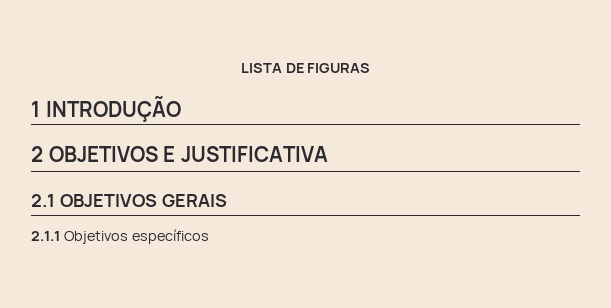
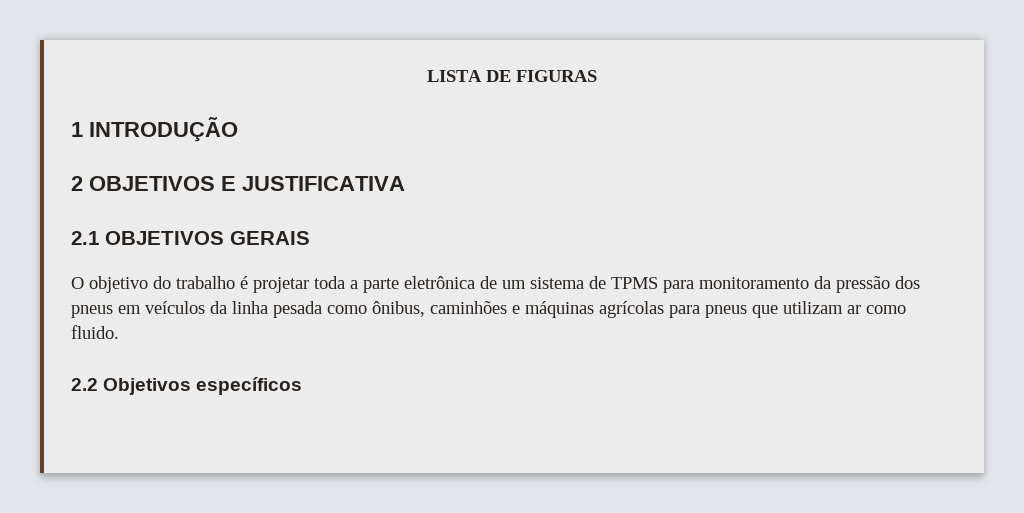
[31,231,60,241] 2.1.1 -> [71,276,920,293] [71,301,906,318] [71,325,119,339] [71,378,98,391] O objetivo do trabalho é projetar toda a parte eletrônica de um sistema de TPMS para monitoramento da pressão dos pneus em veículos da linha pesada como ônibus, caminhões e máquinas agrícolas para pneus que utilizam ar como fluido. // 2.2

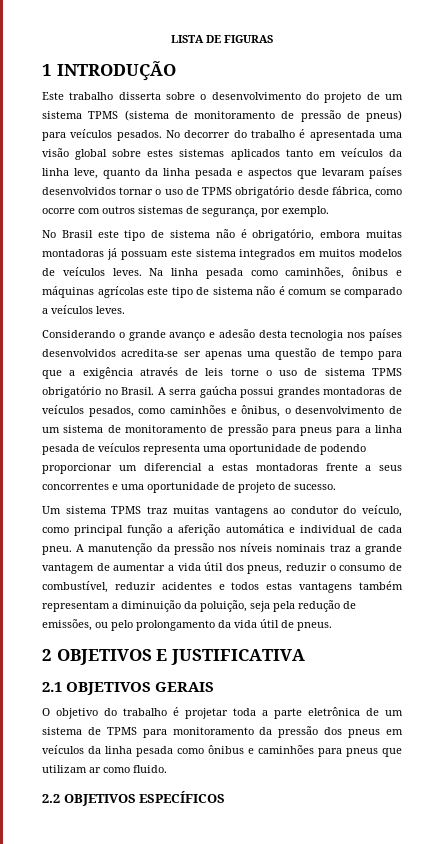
(238, 129) none -> [42,92,403,103] [42,110,402,122] [42,129,402,141] [42,148,402,160] [42,167,402,179] [42,186,403,198] [42,206,329,217] [42,229,403,241] [42,248,402,260] [42,267,402,279] [42,286,402,298] [42,305,125,314] [42,329,402,341] [42,348,402,360] [42,367,402,379] [42,386,402,398] [42,405,402,417] [42,424,403,436] [42,443,366,455] [42,463,402,474] [42,482,336,493] [42,505,402,517] [42,524,402,536] [42,543,402,555] [42,562,402,574] [42,581,403,593] [42,600,356,612] [42,619,332,631] // Este trabalho disserta sobre o desenvolvimento do projeto de um sistema TPMS (sistema de monitoramento de pressão de pneus) para veículos pesados. No decorrer do trabalho é apresentada uma visão global sobre estes sistemas aplicados tanto em veículos da linha leve, quanto da linha pesada e aspectos que levaram países desenvolvidos tornar o uso de TPMS obrigatório desde fábrica, como ocorre com outros sistemas de segurança, por exemplo. // No Brasil este tipo de sistema não é obrigatório, embora muitas montadoras já possuam este sistema integrados em muitos modelos de veículos leves. Na linha pesada como caminhões, ônibus e máquinas agrícolas este tipo de sistema não é comum se comparado a veículos leves. // Considerando o grande avanço e adesão desta tecnologia nos países desenvolvidos acredita-se ser apenas uma questão de tempo para que a exigência através de leis torne o uso de sistema TPMS obrigatório no Brasil. A serra gaúcha possui grandes montadoras de veículos pesados, como caminhões e ônibus, o desenvolvimento de um sistema de monitoramento de pressão para pneus para a linha pesada de veículos representa uma oportunidade de podendo proporcionar um diferencial a estas montadoras frente a seus concorrentes e uma oportunidade de projeto de sucesso. // Um sistema TPMS traz muitas vantagens ao condutor do veículo, como principal função a aferição automática e individual de cada pneu. A manutenção da pressão nos níveis nominais traz a grande vantagem de aumentar a vida útil dos pneus, reduzir o consumo de combustível, reduzir acidentes e todos estas vantagens também representam a diminuição da poluição, seja pela redução de emissões, ou pelo prolongamento da vida útil de pneus.
[372,301,664,318] ônibus, caminhões e máquinas agrícolas -> [208,745,314,754] ônibus e caminhões
[103,377,303,395] Objetivos específicos -> [63,791,226,806] OBJETIVOS ESPECÍFICOS

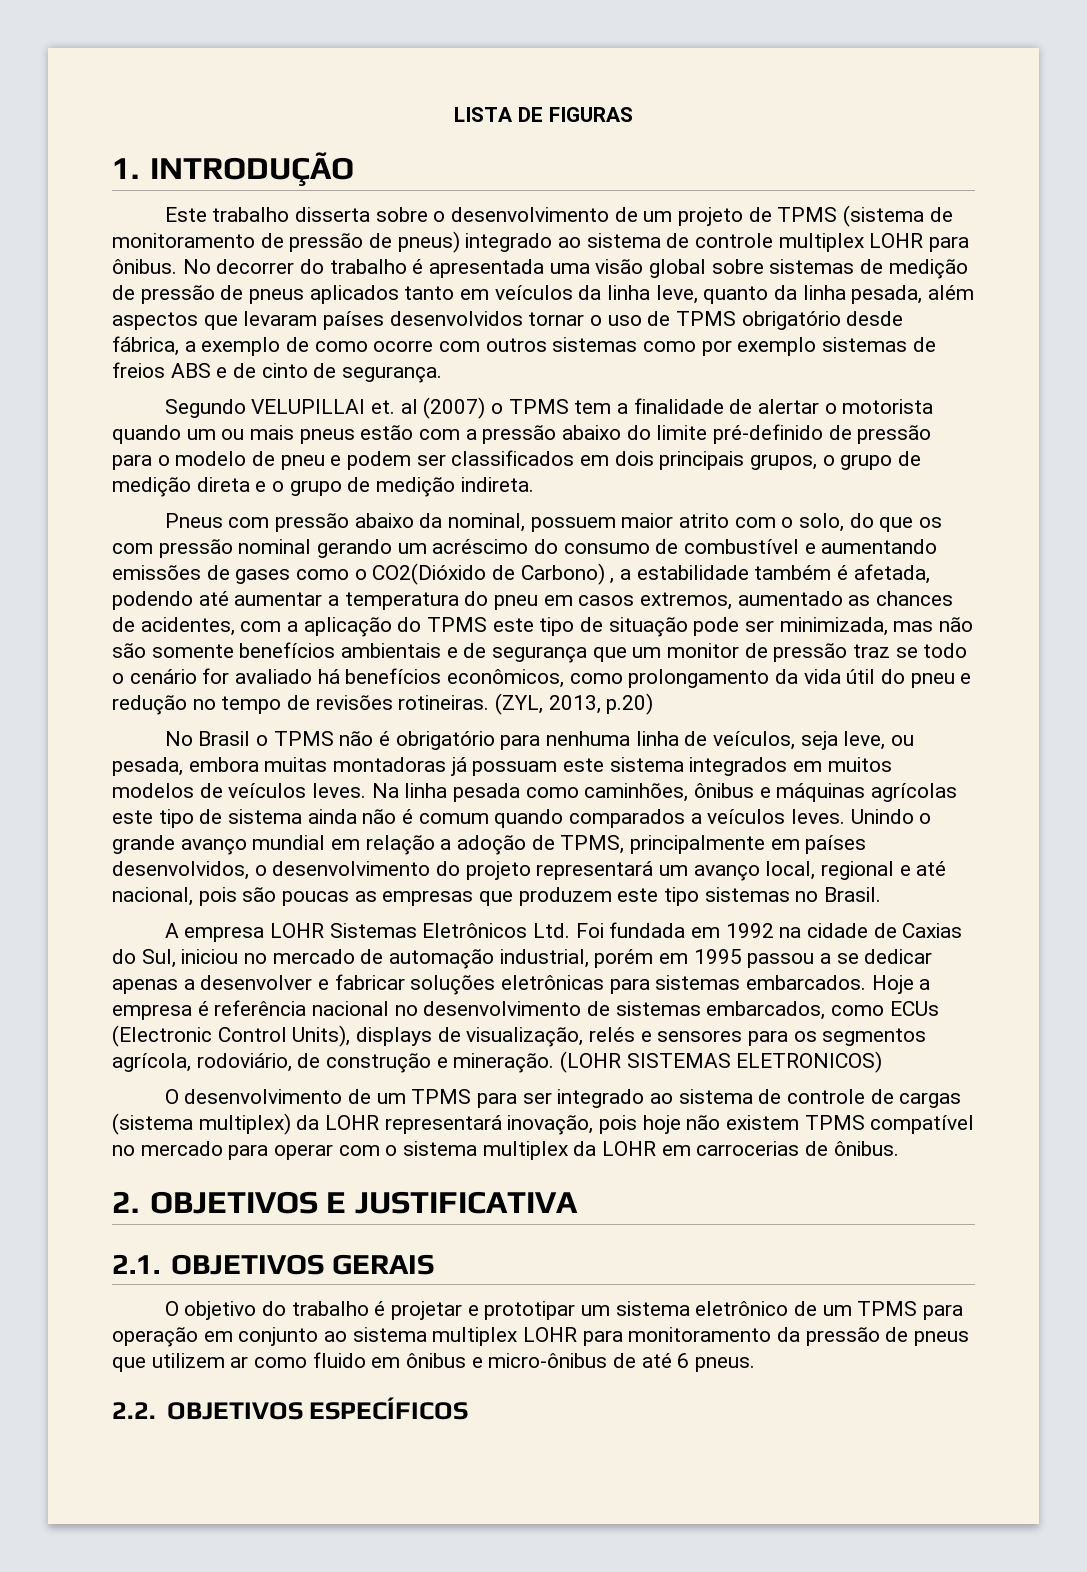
[42,64,52,76] 1 -> [112,158,139,179] 1.
[306,92,403,103] [42,111,82,119] do projeto de um sistema -> [614,207,772,226] de um projeto de
[42,129,162,141] para veículos pesados. -> [465,233,970,252] [112,259,177,274] integrado ao sistema de controle multiplex LOHR para ônibus.
[147,149,225,157] estes sistemas -> [769,259,968,279] [112,285,305,304] sistemas de medição de pressão de pneus
[195,168,243,179] pesada e -> [851,285,975,304] pesada, além
(372, 192) none -> [184,337,310,356] a exemplo de
[186,206,329,217] [42,229,315,241] de segurança, por exemplo. // No Brasil este tipo de sistema não é obrigatório, -> [643,337,936,356] [112,362,443,383] [164,397,934,419] [112,424,932,444] [112,450,922,470] [112,477,534,497] [164,513,943,532] [112,539,938,558] [112,563,930,585] [112,591,954,610] [112,617,974,637] [112,642,968,663] [112,668,972,688] [112,693,654,715] [164,731,915,750] [112,757,183,776] como por exemplo sistemas de freios ABS e de cinto de segurança. // Segundo VELUPILLAI et. al (2007) o TPMS tem a finalidade de alertar o motorista quando um ou mais pneus estão com a pressão abaixo do limite pré-definido de pressão para o modelo de pneu e podem ser classificados em dois principais grupos, o grupo de medição direta e o grupo de medição indireta. // Pneus com pressão abaixo da nominal, possuem maior atrito com o solo, do que os com pressão nominal gerando um acréscimo do consumo de combustível e aumentando emissões de gases como o CO2(Dióxido de Carbono) , a estabilidade também é afetada, podendo até aumentar a temperatura do pneu em casos extremos, aumentado as chances de acidentes, com a aplicação do TPMS este tipo de situação pode ser minimizada, mas não são somente benefícios ambientais e de segurança que um monitor de pressão traz se todo o cenário for avaliado há benefícios econômicos, como prolongamento da vida útil do pneu e redução no tempo de revisões rotineiras. (ZYL, 2013, p.20) // No Brasil o TPMS não é obrigatório para nenhuma linha de veículos, seja leve, ou pesada,
(253, 291) none -> [307,809,357,824] ainda
[329,287,402,298] se comparado -> [494,809,686,828] quando comparados
[42,330,115,338] // Considerando -> [850,809,914,824] Unindo
[209,329,402,341] [42,348,402,360] [42,367,402,379] [42,386,402,398] [42,405,402,417] [42,424,403,436] [42,443,366,455] [42,463,402,474] [42,482,336,493] [42,505,402,517] [42,524,402,536] [42,543,402,555] [42,562,402,574] [42,581,403,593] [42,600,356,612] [42,619,332,631] [42,649,52,661] e adesão desta tecnologia nos países desenvolvidos acredita-se ser apenas uma questão de tempo para que a exigência através de leis torne o uso de sistema TPMS obrigatório no Brasil. A serra gaúcha possui grandes montadoras de veículos pesados, como caminhões e ônibus, o desenvolvimento de um sistema de monitoramento de pressão para pneus para a linha pesada de veículos representa uma oportunidade de podendo proporcionar um diferencial a estas montadoras frente a seus concorrentes e uma oportunidade de projeto de sucesso. // Um sistema TPMS traz muitas vantagens ao condutor do veículo, como principal função a aferição automática e individual de cada pneu. A manutenção da pressão nos níveis nominais traz a grande vantagem de aumentar a vida útil dos pneus, reduzir o consumo de combustível, reduzir acidentes e todos estas vantagens também representam a diminuição da poluição, seja pela redução de emissões, ou pelo prolongamento da vida útil de pneus. // 2 -> [252,835,867,855] [112,861,947,881] [112,887,882,906] [164,922,963,942] [112,949,933,969] [112,974,931,995] [112,1000,939,1020] [112,1025,927,1047] [112,1051,883,1073] [164,1089,962,1108] [112,1113,975,1135] [112,1141,899,1160] [112,1191,139,1213] mundial em relação a adoção de TPMS, principalmente em países desenvolvidos, o desenvolvimento do projeto representará um avanço local, regional e até nacional, pois são poucas as empresas que produzem este tipo sistemas no Brasil. // A empresa LOHR Sistemas Eletrônicos Ltd. Foi fundada em 1992 na cidade de Caxias do Sul, iniciou no mercado de automação industrial, porém em 1995 passou a se dedicar apenas a desenvolver e fabricar soluções eletrônicas para sistemas embarcados. Hoje a empresa é referência nacional no desenvolvimento de sistemas embarcados, como ECUs (Electronic Control Units), displays de visualização, relés e sensores para os segmentos agrícola, rodoviário, de construção e mineração. (LOHR SISTEMAS ELETRONICOS) // O desenvolvimento de um TPMS para ser integrado ao sistema de controle de cargas (sistema multiplex) da LOHR representará inovação, pois hoje não existem TPMS compatível no mercado para operar com o sistema multiplex da LOHR em carrocerias de ônibus. // 2.
[42,682,62,692] 2.1 -> [112,1254,160,1274] 2.1.
[233,707,403,719] [42,726,404,738] [42,745,402,757] [42,765,167,773] [42,794,60,803] toda a parte eletrônica de um sistema de TPMS para monitoramento da pressão dos pneus em veículos da linha pesada como ônibus e caminhões para pneus que utilizam ar como fluido. // 2.2 -> [467,1301,964,1320] [112,1327,970,1347] [112,1352,756,1372] [112,1402,156,1419] e prototipar um sistema eletrônico de um TPMS para operação em conjunto ao sistema multiplex LOHR para monitoramento da pressão de pneus que utilizem ar como fluido em ônibus e micro-ônibus de até 6 pneus. // 2.2.

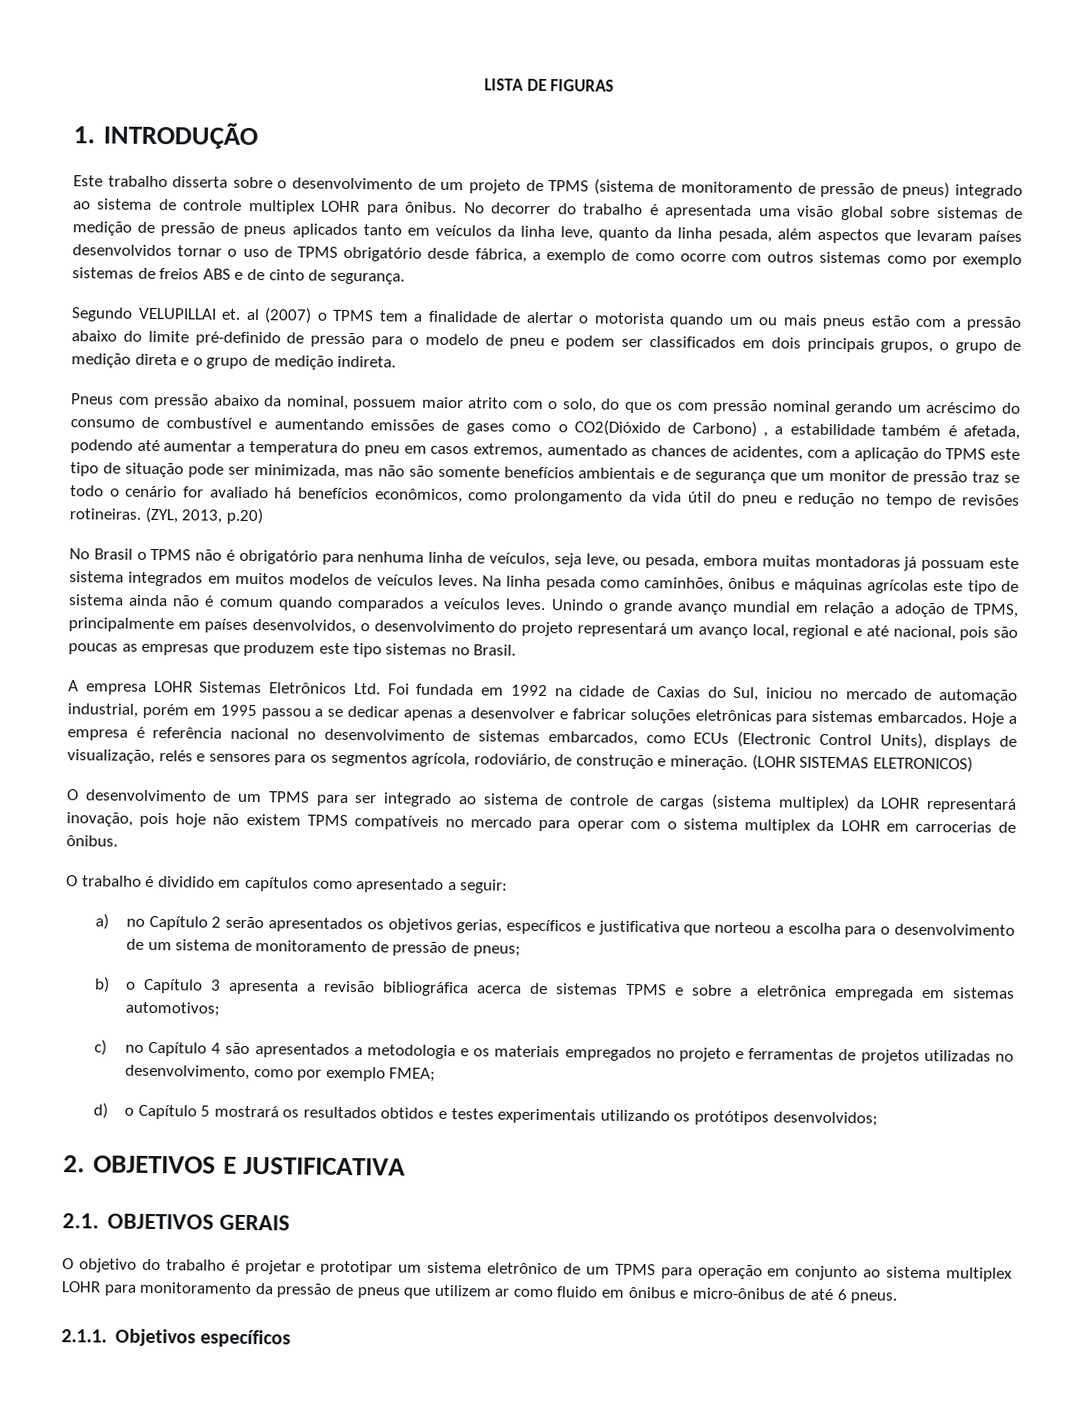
[870,1115,975,1134] compatível -> [353,815,439,830] compatíveis
(899, 1148) none -> [66,875,509,894] [95,913,1015,938] [125,938,521,957] [94,976,1015,1001] [124,1001,220,1017] [94,1039,1015,1064] [124,1064,437,1082] [93,1102,878,1127] // O trabalho é dividido em capítulos como apresentado a seguir: // a) no Capítulo 2 serão apresentados os objetivos gerias, específicos e justificativa que norteou a escolha para o desenvolvimento de um sistema de monitoramento de pressão de pneus; // b) o Capítulo 3 apresenta a revisão bibliográfica acerca de sistemas TPMS e sobre a eletrônica empregada em sistemas automotivos; // c) no Capítulo 4 são apresentados a metodologia e os materiais empregados no projeto e ferramentas de projetos utilizadas no desenvolvimento, como por exemplo FMEA; // d) o Capítulo 5 mostrará os resultados obtidos e testes experimentais utilizando os protótipos desenvolvidos;
[112,1397,469,1420] 2.2. OBJETIVOS ESPECÍFICOS -> [61,1328,291,1348] 2.1.1. Objetivos específicos

